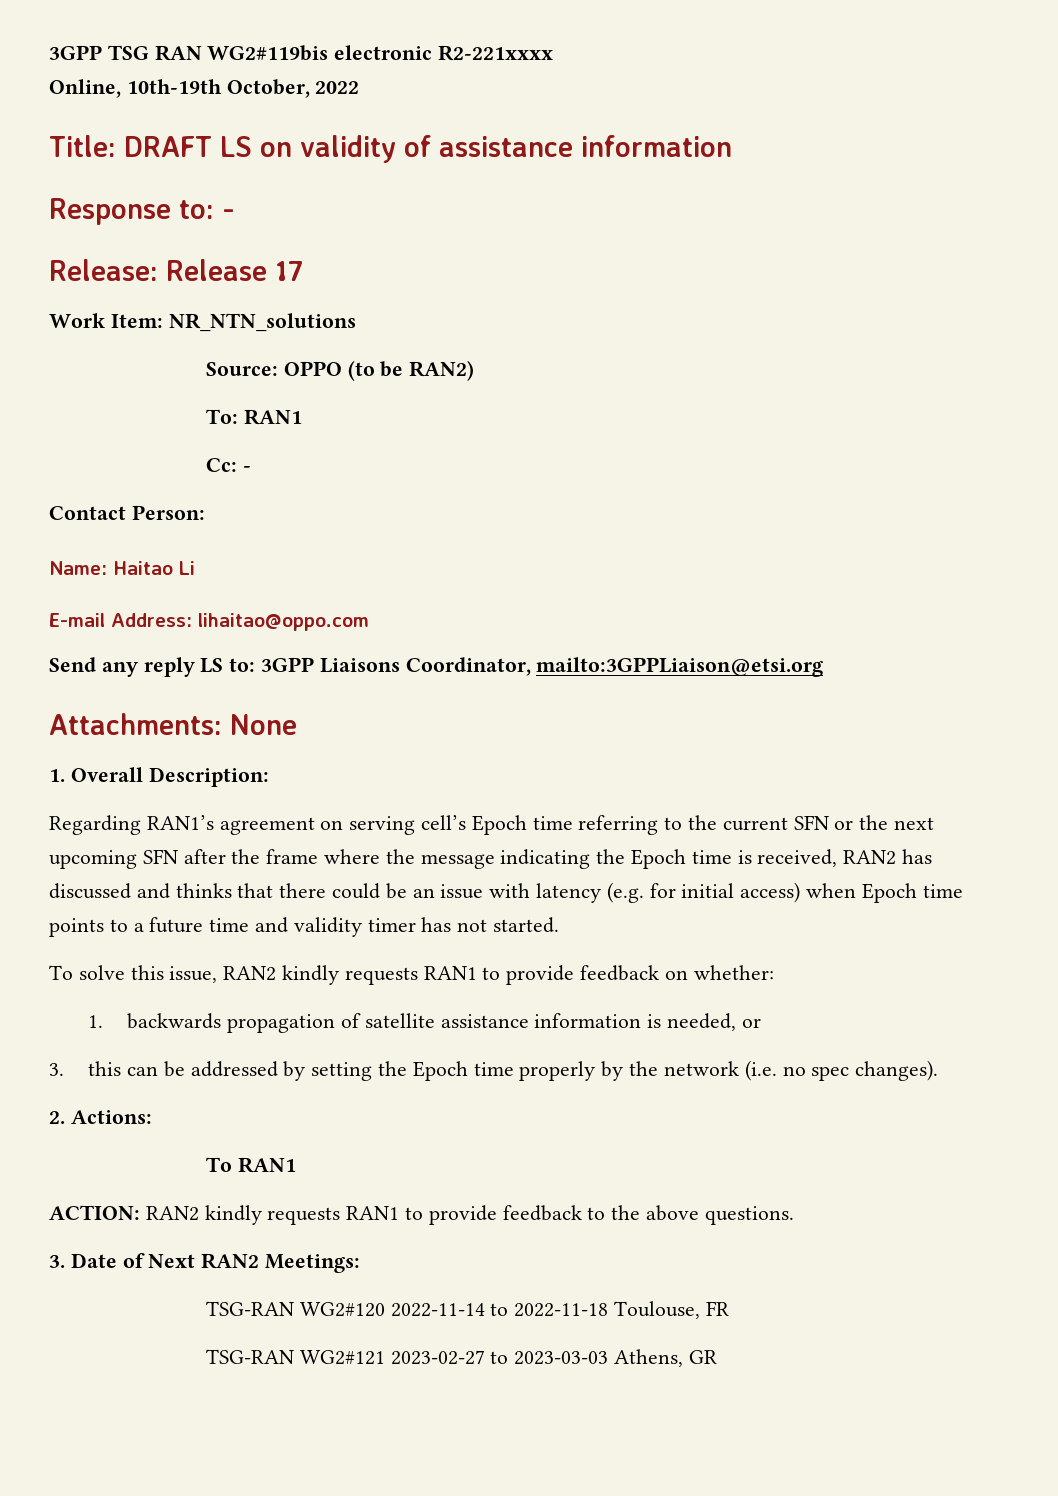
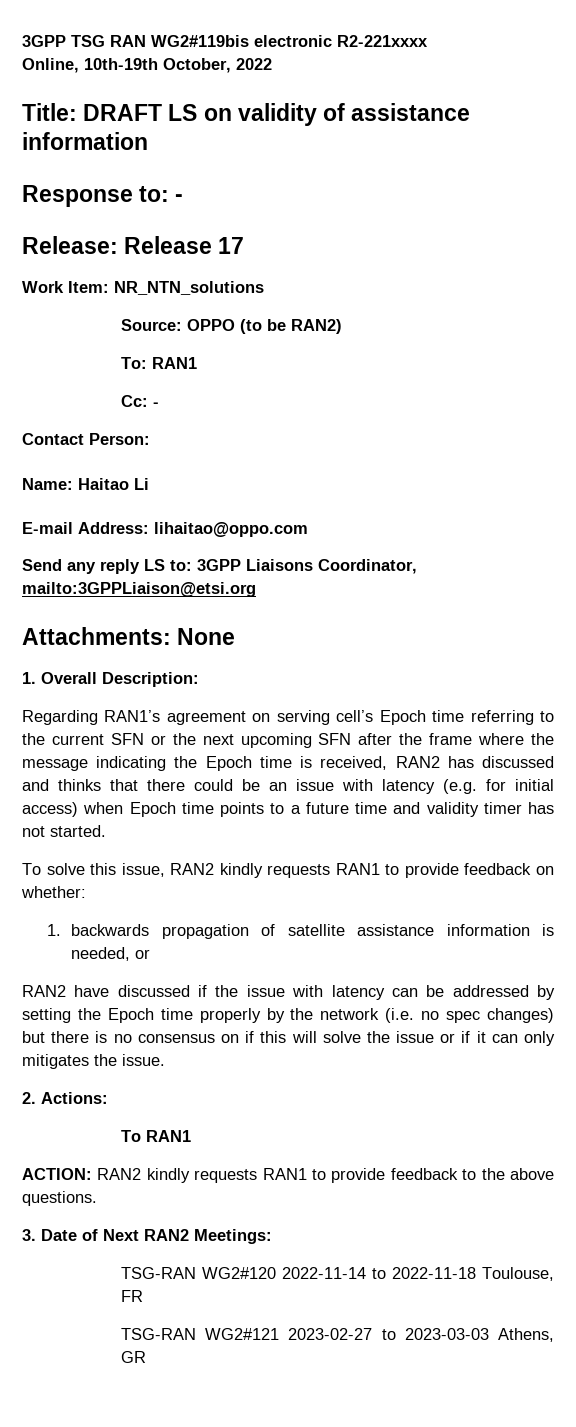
[49,1061,122,1076] 3. this -> [22,985,385,1000] RAN2 have discussed if the issue with latency
[855,1060,939,1081] changes). -> [487,1008,555,1023] [22,1031,555,1046] [22,1054,165,1069] changes) but there is no consensus on if this will solve the issue or if it can only mitigates the issue.

